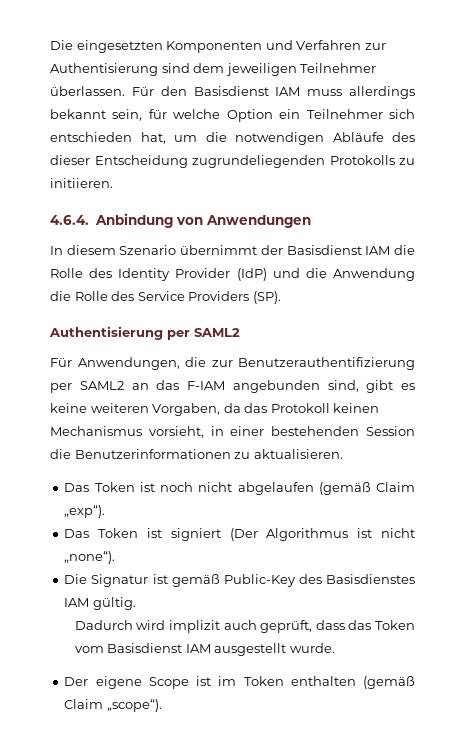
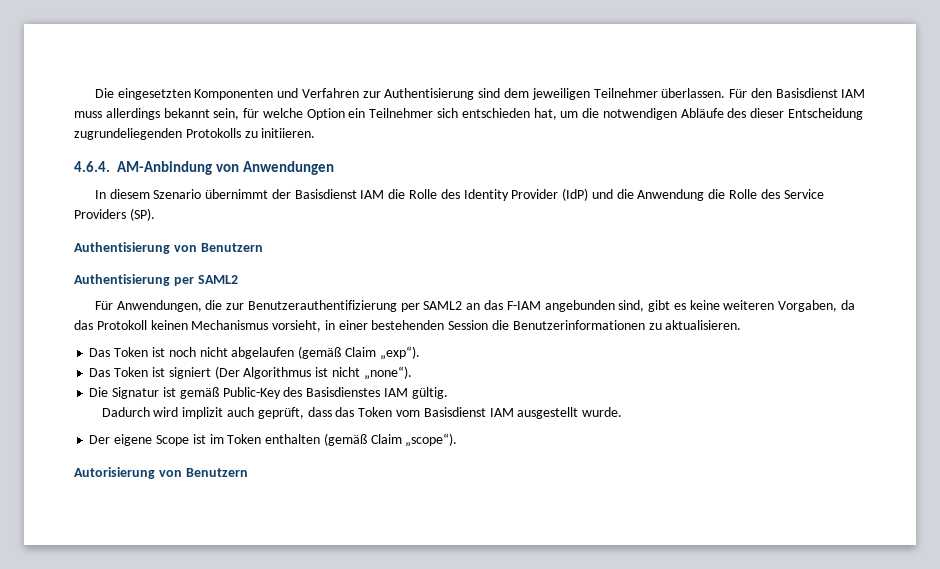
[94,213,173,228] Anbindung -> [117,161,212,175] AM-Anbindung
(281, 297) none -> [74,242,263,254] // Authentisierung von Benutzern
(162, 705) none -> [74,467,248,479] // Autorisierung von Benutzern

